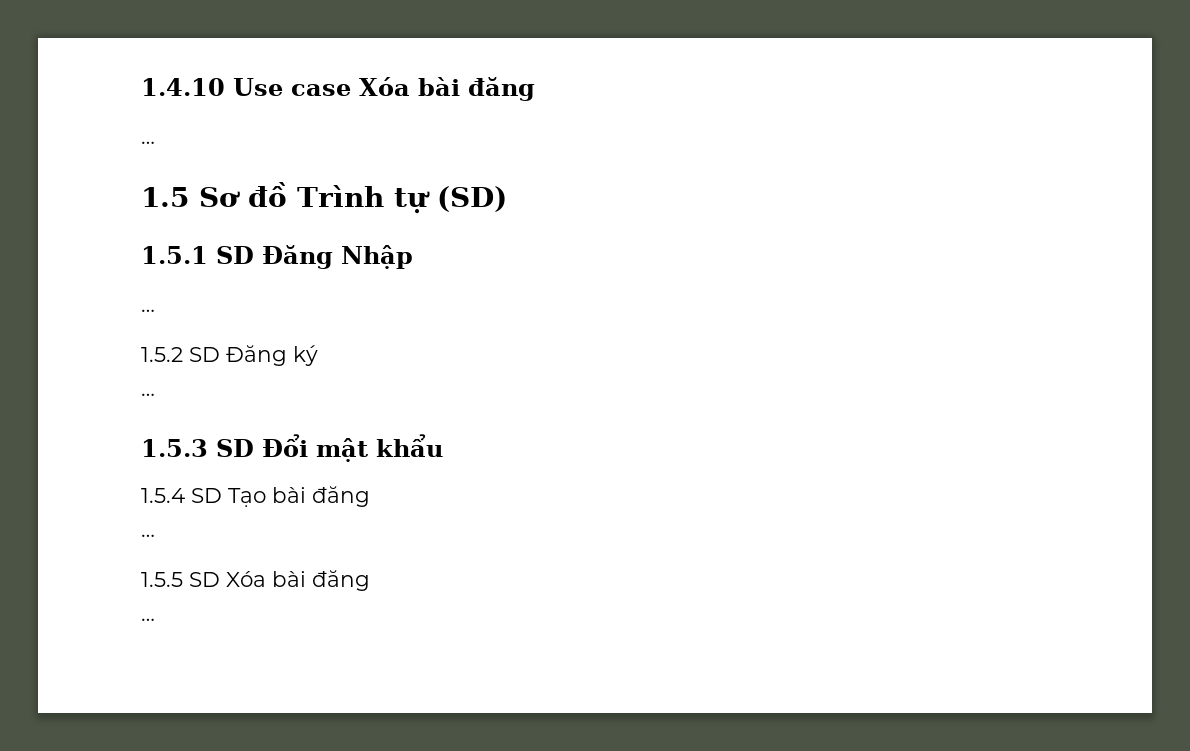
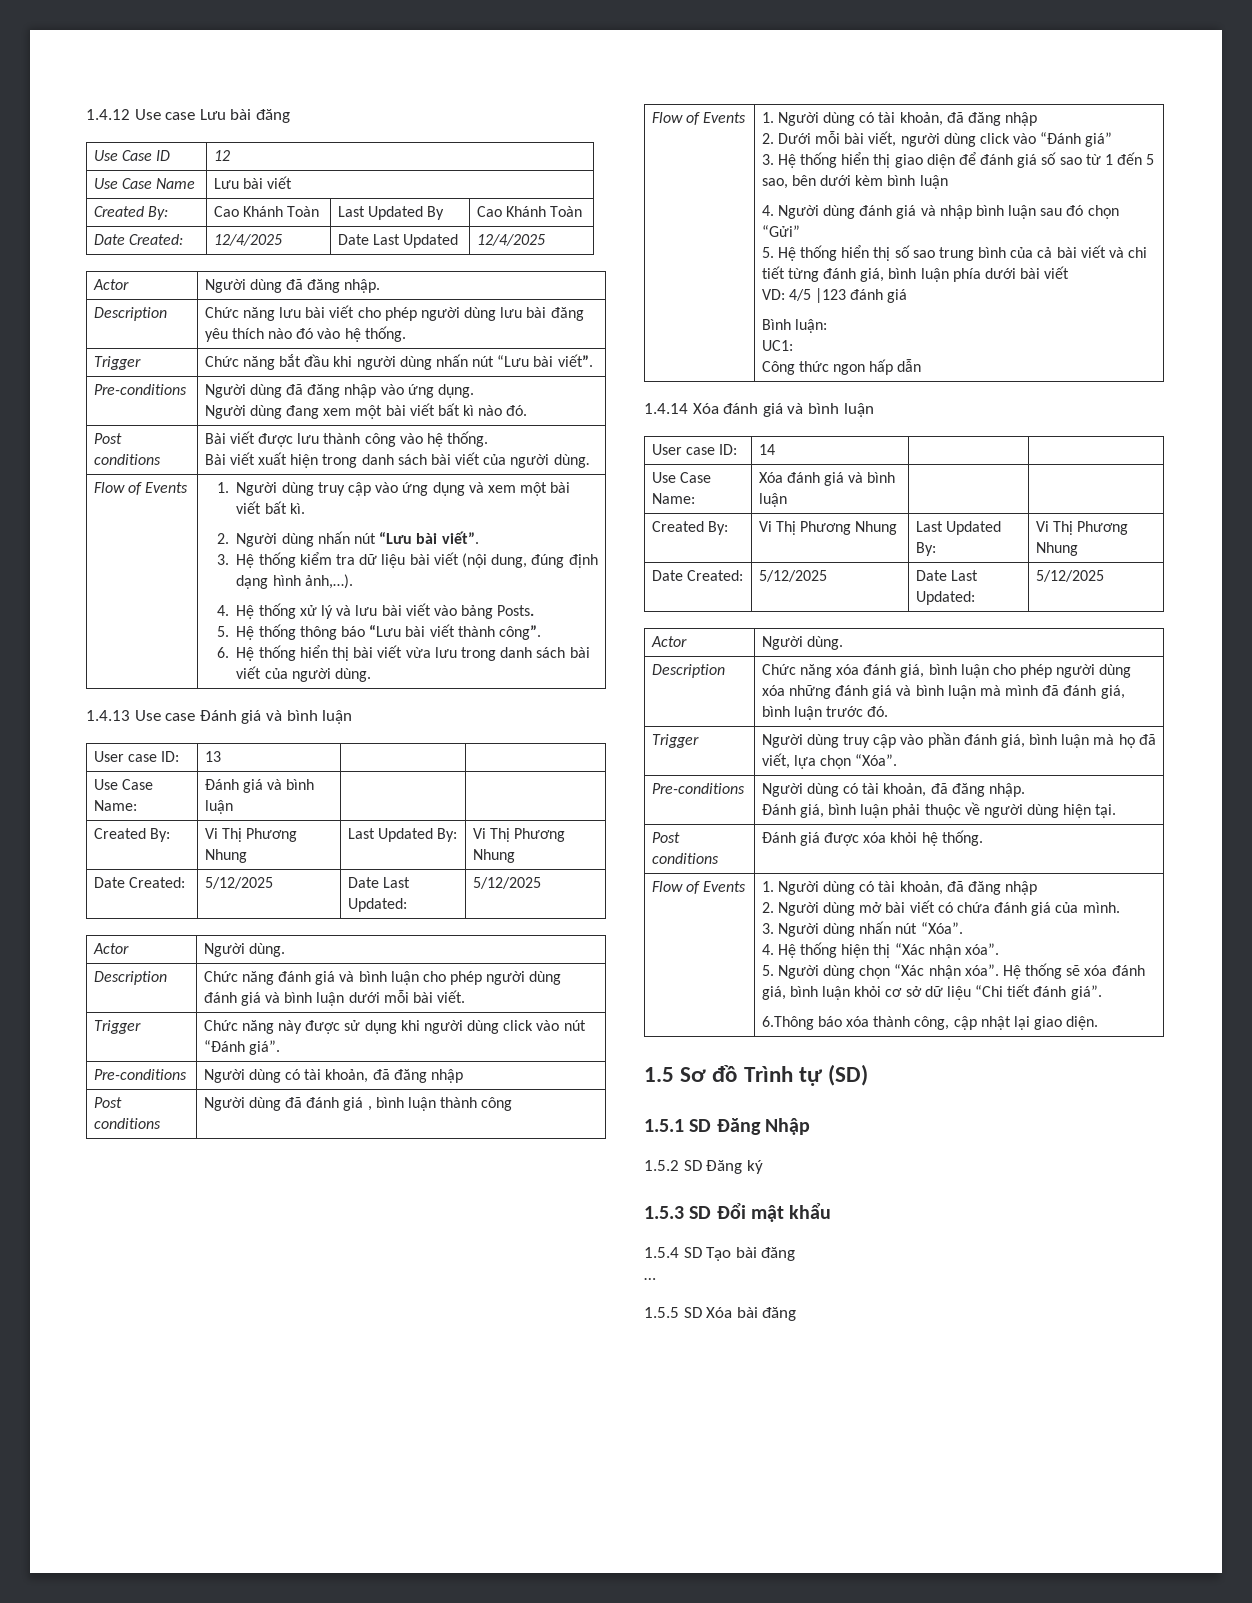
[141,77,535,101] [141,141,155,144] 1.4.10 Use case Xóa bài đăng // … -> [86,109,290,123] [93,150,170,161] [213,150,230,161] [93,178,195,189] [213,176,292,189] [93,206,168,220] [213,206,319,217] [337,206,444,220] [476,206,582,217] [93,234,183,245] [213,234,282,246] [337,234,458,248] [476,234,545,246] [92,279,129,290] [204,279,381,293] [93,307,167,321] [204,305,584,321] [204,326,406,342] [93,356,141,370] [204,354,593,370] [93,384,187,395] [204,384,474,398] [204,403,528,419] [93,433,122,444] [93,454,161,465] [204,431,489,447] [204,452,590,468] [93,482,188,495] [216,482,571,496] [236,501,305,514] [216,531,479,547] [216,552,598,568] [236,574,353,589] [216,603,535,619] [216,624,541,640] [216,645,590,661] [236,666,372,682] [86,710,353,724] [93,751,179,762] [204,751,221,762] [93,779,153,790] [93,800,137,811] [204,779,315,793] [204,800,233,814] [93,828,170,842] [204,828,297,842] [204,849,247,863] [347,828,457,842] [472,828,565,842] [472,849,515,863] [93,877,185,888] [204,877,273,889] [347,877,410,888] [347,898,407,912] [472,877,541,889] [92,943,129,954] [203,943,285,957] [93,971,167,985] [203,971,562,985] [203,990,466,1006] [93,1020,141,1034] [203,1020,586,1034] [203,1040,280,1055] [93,1069,187,1080] [203,1069,463,1083] [93,1097,122,1108] [93,1118,161,1129] [203,1097,513,1111] [651,112,746,125] [761,112,1038,126] [761,131,1113,147] [761,152,1155,168] [761,175,948,189] [761,205,1119,219] [761,225,800,237] [761,245,1148,261] [761,266,1070,282] [761,288,908,303] [761,319,827,333] [761,340,793,351] [761,359,922,375] [644,403,874,417] [651,444,737,455] [758,444,775,455] [651,472,711,483] [651,493,695,504] [758,472,896,486] [758,493,787,507] [651,521,728,535] [758,521,898,535] [915,521,1001,535] [915,542,936,556] [1035,521,1128,535] [1035,542,1078,556] [651,570,743,581] [758,570,827,582] [915,570,978,581] [915,591,975,605] [1035,570,1104,582] [650,636,687,647] [761,636,843,650] [651,664,725,678] [761,664,1132,678] [761,685,1125,699] [761,706,889,720] [651,734,699,748] [761,732,1156,748] [761,753,898,769] [651,783,745,794] [761,783,1025,797] [761,802,1117,818] [651,832,680,843] [651,853,719,864] [761,830,983,846] [651,881,746,894] [761,881,1038,895] [761,900,1120,916] [761,921,963,937] [761,942,999,958] [761,963,1145,979] [761,984,1102,1000] [761,1016,1099,1030] 1.4.12 Use case Lưu bài đăng // Use Case ID | 12 // Use Case Name | Lưu bài viết // Created By: | Cao Khánh Toàn | Last Updated By | Cao Khánh Toàn // Date Created: | 12/4/2025 | Date Last Updated | 12/4/2025 // Actor | Người dùng đã đăng nhập. // Description | Chức năng lưu bài viết cho phép người dùng lưu bài đăng yêu thích nào đó vào hệ thống. // Trigger | Chức năng bắt đầu khi người dùng nhấn nút “Lưu bài viết”. // Pre-conditions | Người dùng đã đăng nhập vào ứng dụng. // Người dùng đang xem một bài viết bất kì nào đó. // Post conditions | Bài viết được lưu thành công vào hệ thống. // Bài viết xuất hiện trong danh sách bài viết của người dùng. // Flow of Events | 1. Người dùng truy cập vào ứng dụng và xem một bài viết bất kì. // 2. Người dùng nhấn nút “Lưu bài viết”. // 3. Hệ thống kiểm tra dữ liệu bài viết (nội dung, đúng định dạng hình ảnh,…). // 4. Hệ thống xử lý và lưu bài viết vào bảng Posts. // 5. Hệ thống thông báo “Lưu bài viết thành công”. // 6. Hệ thống hiển thị bài viết vừa lưu trong danh sách bài viết của người dùng. // 1.4.13 Use case Đánh giá và bình luận // User case ID: | 13 | | // Use Case Name: | Đánh giá và bình luận | | // Created By: | Vi Thị Phương Nhung | Last Updated By: | Vi Thị Phương Nhung // Date Created: | 5/12/2025 | Date Last Updated: | 5/12/2025 // Actor | Người dùng. // Description | Chức năng đánh giá và bình luận cho phép người dùng đánh giá và bình luận dưới mỗi bài viết. // Trigger | Chức năng này được sử dụng khi người dùng click vào nút “Đánh giá”. // Pre-conditions | Người dùng có tài khoản, đã đăng nhập // Post conditions | Người dùng đã đánh giá , bình luận thành công // Flow of Events | 1. Người dùng có tài khoản, đã đăng nhập // 2. Dưới mỗi bài viết, người dùng click vào “Đánh giá” // 3. Hệ thống hiển thị giao diện để đánh giá số sao từ 1 đến 5 sao, bên dưới kèm bình luận // 4. Người dùng đánh giá và nhập bình luận sau đó chọn “Gửi” // 5. Hệ thống hiển thị số sao trung bình của cả bài viết và chi tiết từng đánh giá, bình luận phía dưới bài viết // VD: 4/5 |123 đánh giá // Bình luận: // UC1: // Công thức ngon hấp dẫn // 1.4.14 Xóa đánh giá và bình luận // User case ID: | 14 | | // Use Case Name: | Xóa đánh giá và bình luận | | // Created By: | Vi Thị Phương Nhung | Last Updated By: | Vi Thị Phương Nhung // Date Created: | 5/12/2025 | Date Last Updated: | 5/12/2025 // Actor | Người dùng. // Description | Chức năng xóa đánh giá, bình luận cho phép người dùng xóa những đánh giá và bình luận mà mình đã đánh giá, bình luận trước đó. // Trigger | Người dùng truy cập vào phần đánh giá, bình luận mà họ đã viết, lựa chọn “Xóa”. // Pre-conditions | Người dùng có tài khoản, đã đăng nhập. // Đánh giá, bình luận phải thuộc về người dùng hiện tại. // Post conditions | Đánh giá được xóa khỏi hệ thống. // Flow of Events | 1. Người dùng có tài khoản, đã đăng nhập // 2. Người dùng mở bài viết có chứa đánh giá của mình. // 3. Người dùng nhấn nút “Xóa”. // 4. Hệ thống hiện thị “Xác nhận xóa”. // 5. Người dùng chọn “Xác nhận xóa”. Hệ thống sẽ xóa đánh giá, bình luận khỏi cơ sở dữ liệu “Chi tiết đánh giá”. // 6.Thông báo xóa thành công, cập nhật lại giao diện.
[141,309,155,312] // … -> (810, 1126) none
[141,393,155,396] // … -> (763, 1167) none
[141,618,155,621] // … -> (797, 1314) none

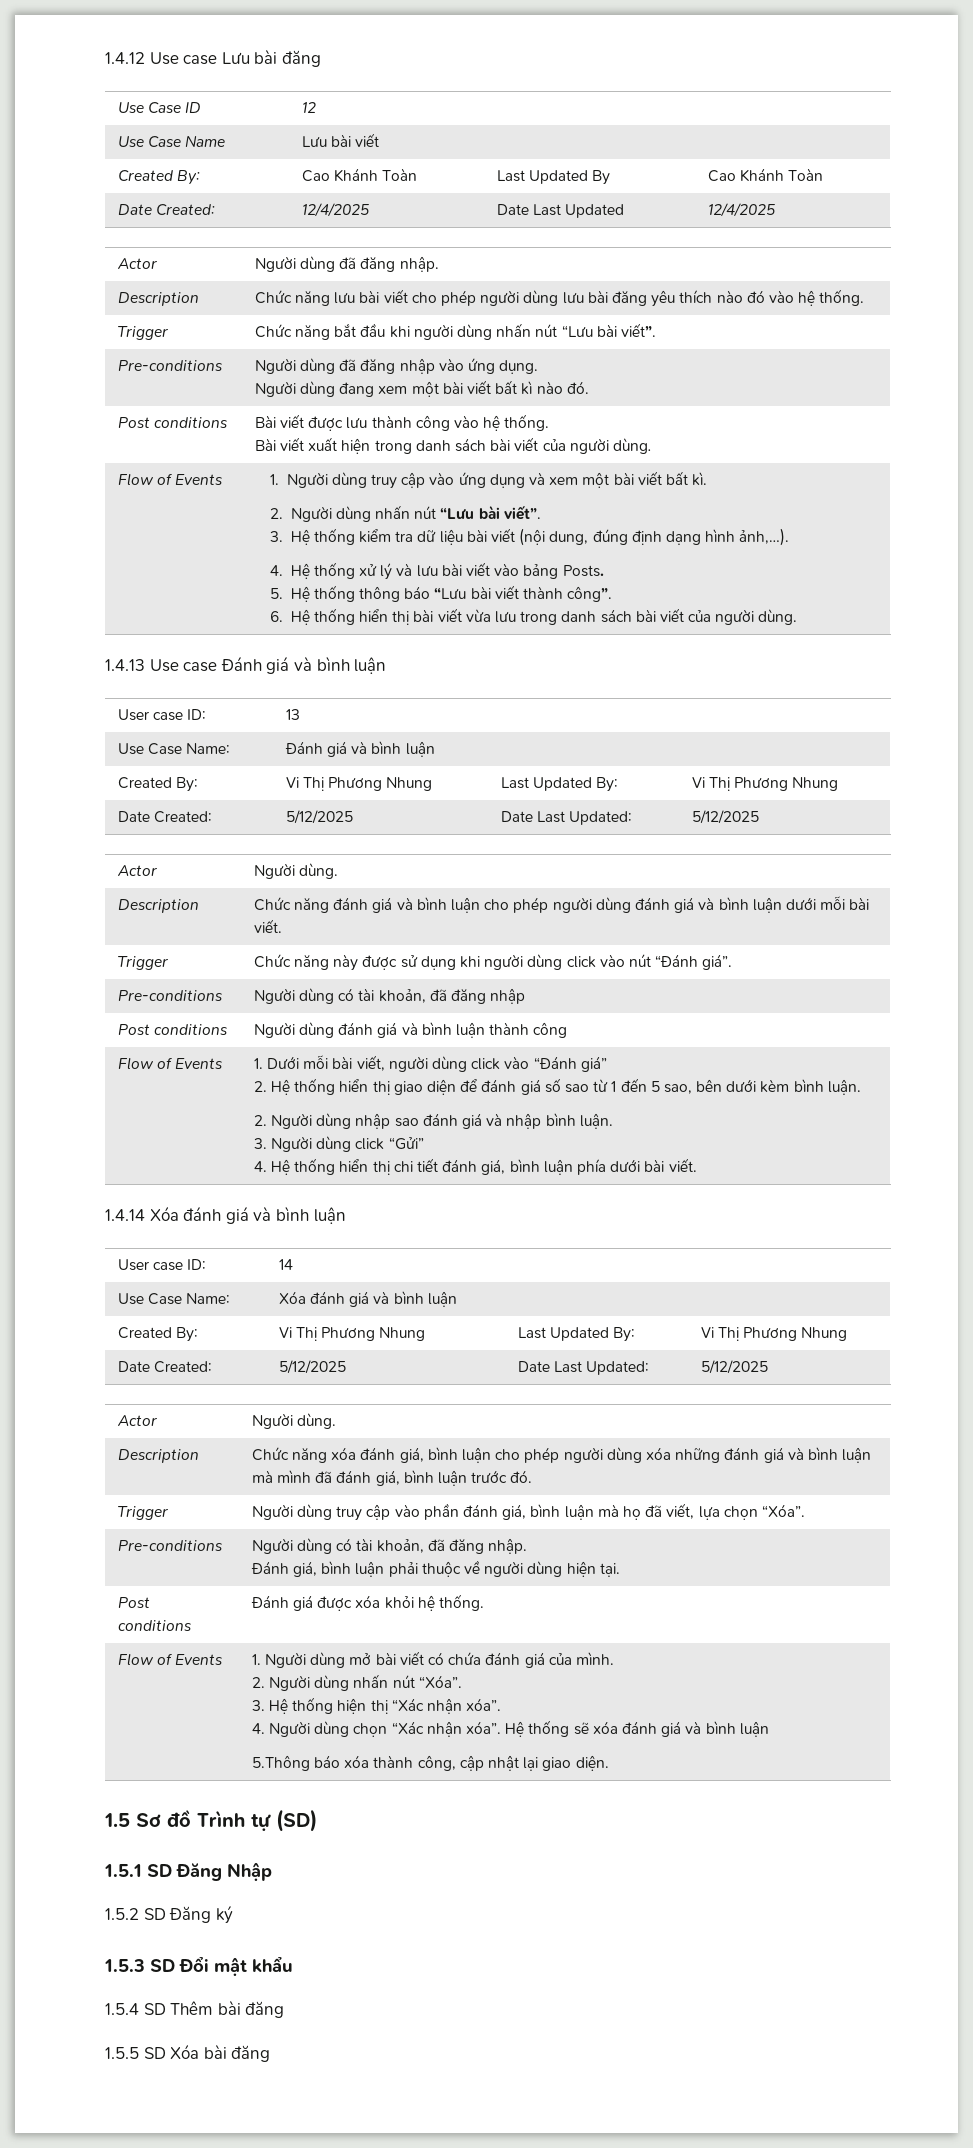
[284,1097,372,1111] đã đánh giá , -> [338,1022,418,1038] đánh giá và
[777,112,1038,126] [761,133,774,144] Người dùng có tài khoản, đã đăng nhập // 2. -> (263, 1063) none
[761,154,774,165] 3. -> [253,1081,267,1092] 2.
[919,175,948,189] [761,205,855,219] luận // 4. Người dùng -> [827,1079,861,1095] [253,1113,419,1129] luận. // 2. Người dùng nhập sao
[1008,205,1119,219] luận sau đó chọn -> [579,1113,613,1129] [253,1136,385,1152] luận. // 3. Người dùng click
[761,245,1124,261] 5. Hệ thống hiển thị số sao trung bình của cả bài viết và -> [253,1158,390,1175] 4. Hệ thống hiển thị
[787,268,819,282] từng -> (439, 1165) none
[1044,266,1070,279] [761,288,908,303] [761,319,827,333] [761,340,793,351] [761,359,922,375] viết // VD: 4/5 |123 đánh giá // Bình luận: // UC1: // Công thức ngon hấp dẫn -> [668,1158,697,1172] viết.
[859,881,1038,895] [761,902,855,916] có tài khoản, đã đăng nhập // 2. Người dùng -> (346, 1660) none
[761,923,774,934] 3. -> [251,1677,265,1688] 2.
[761,944,774,955] 4. -> [251,1700,265,1711] 3.
[761,965,774,976] 5. -> [251,1723,265,1734] 4.
[761,984,1102,1000] [761,1016,814,1030] giá, bình luận khỏi cơ sở dữ liệu “Chi tiết đánh giá”. // 6.Thông -> [661,1721,769,1737] [251,1755,310,1771] giá và bình luận // 5.Thông
[706,1247,796,1261] [644,1278,656,1280] Tạo bài đăng // … -> [170,2000,285,2018] Thêm bài đăng

